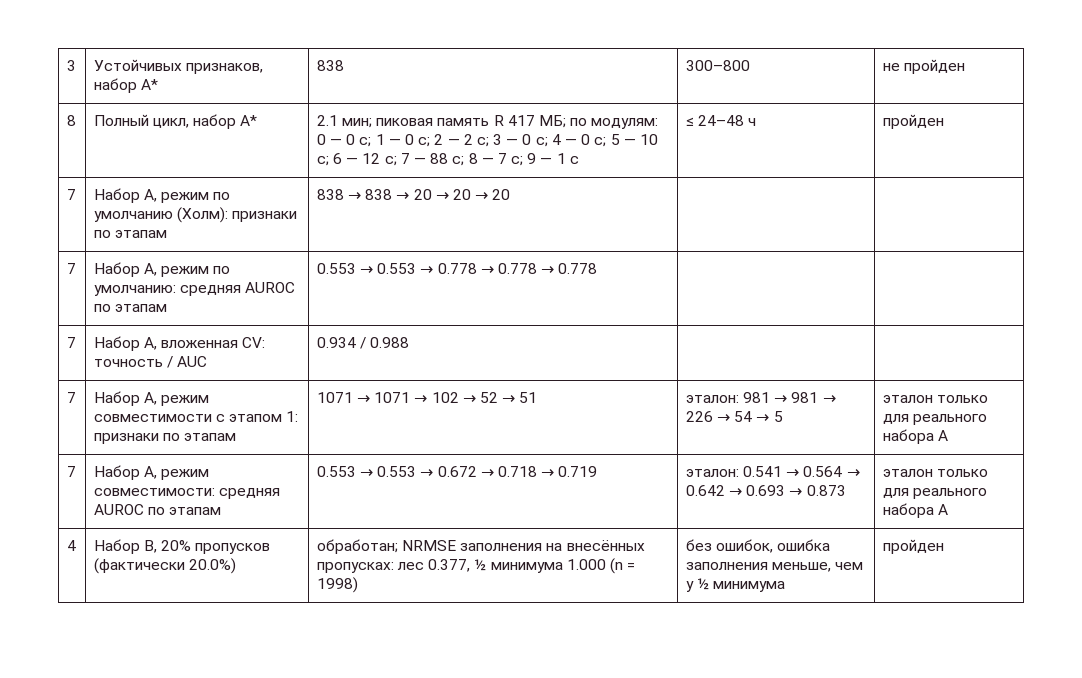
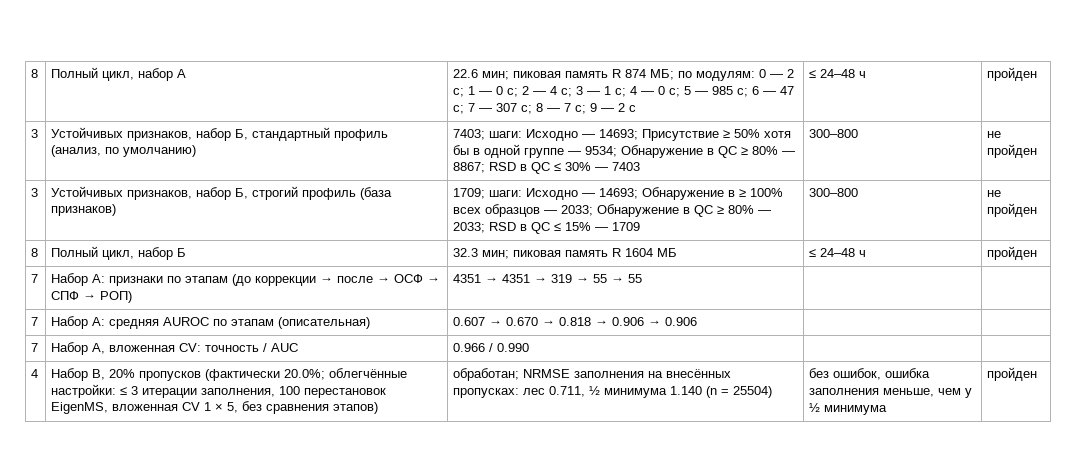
[66,60,76,71] [93,59,264,74] [93,78,159,93] [316,60,344,71] 3 | Устойчивых признаков, набор А* | 838 -> [31,69,39,78] [51,67,187,81] [453,69,795,81] [453,86,795,97] [453,103,637,114] [809,69,867,78] [987,67,1038,81] [31,129,39,138] [51,127,389,141] [51,145,197,157] [453,129,792,141] [453,144,796,158] [453,162,641,174] [809,129,859,138] [987,131,1002,138] [987,144,1038,158] [31,188,39,197] [51,186,393,200] [51,204,117,216] [453,187,784,200] [453,204,772,217] [453,222,641,234] 8 | Полный цикл, набор А | 22.6 мин; пиковая память R 874 МБ; по модулям: 0 — 2 с; 1 — 0 с; 2 — 4 с; 3 — 1 с; 4 — 0 с; 5 — 985 с; 6 — 47 с; 7 — 307 с; 8 — 7 с; 9 — 2 с | ≤ 24–48 ч | пройден // 3 | Устойчивых признаков, набор Б, стандартный профиль (анализ, по умолчанию) | 7403; шаги: Исходно — 14693; Присутствие ≥ 50% хотя бы в одной группе — 9534; Обнаружение в QC ≥ 80% — 8867; RSD в QC ≤ 30% — 7403 | 300–800 | не пройден // 3 | Устойчивых признаков, набор Б, строгий профиль (база признаков) | 1709; шаги: Исходно — 14693; Обнаружение в ≥ 100% всех образцов — 2033; Обнаружение в QC ≥ 80% — 2033; RSD в QC ≤ 15% — 1709
[240,115,258,126] [316,115,659,129] [316,134,658,147] [316,153,579,166] А* | 2.1 мин; пиковая память R 417 МБ; по модулям: 0 — 0 с; 1 — 0 с; 2 — 2 с; 3 — 0 с; 4 — 0 с; 5 — 10 с; 6 — 12 с; 7 — 88 с; 8 — 7 с; 9 — 1 с -> [177,248,187,257] [453,248,678,259] Б | 32.3 мин; пиковая память R 1604 МБ
[144,189,231,203] [93,207,298,223] [93,230,168,238] [316,189,511,200] [66,263,76,274] [93,262,231,277] [93,282,296,296] [93,304,168,312] [316,263,598,274] А, режим по умолчанию (Холм): признаки по этапам | 838 → 838 → 20 → 20 → 20 | | // 7 | Набор А, режим по умолчанию: средняя AUROC по этапам | 0.553 → 0.553 → 0.778 → 0.778 → 0.778 -> [92,274,441,286] [51,291,133,303] [453,274,643,283] [31,317,39,326] [51,316,371,329] [453,317,698,326] А: признаки по этапам (до коррекции → после → ОСФ → СПФ → РОП) | 4351 → 4351 → 319 → 55 → 55 | | // 7 | Набор А: средняя AUROC по этапам (описательная) | 0.607 → 0.670 → 0.818 → 0.906 → 0.906
[316,337,410,349] [66,392,76,403] [93,391,210,406] [93,411,299,422] [93,433,237,444] [316,392,538,403] [685,392,836,403] [685,411,783,422] [882,395,989,403] [882,414,988,425] [882,429,949,444] [66,466,76,477] [93,465,210,480] [93,488,281,499] [93,504,222,515] [316,466,598,477] [685,466,860,477] [685,485,846,496] [882,469,989,477] [882,488,988,499] [882,503,949,518] 0.934 / 0.988 | | // 7 | Набор А, режим совместимости с этапом 1: признаки по этапам | 1071 → 1071 → 102 → 52 → 51 | эталон: 981 → 981 → 226 → 54 → 5 | эталон только для реального набора А // 7 | Набор А, режим совместимости: средняя AUROC по этапам | 0.553 → 0.553 → 0.672 → 0.718 → 0.719 | эталон: 0.541 → 0.564 → 0.642 → 0.693 → 0.873 | эталон только для реального набора А -> [453,343,530,352] 0.966 / 0.990 | |
[189,558,237,574] 20.0%) -> [284,368,408,380] [51,384,387,398] [51,401,379,414] 20.0%; облегчённые настройки: ≤ 3 итерации заполнения, 100 перестановок EigenMS, вложенная CV 1 × 5, без сравнения этапов)
[428,559,606,573] 0.377, ½ минимума 1.000 -> [549,386,703,398] 0.711, ½ минимума 1.140
[316,577,358,593] 1998) -> [733,386,773,398] 25504)

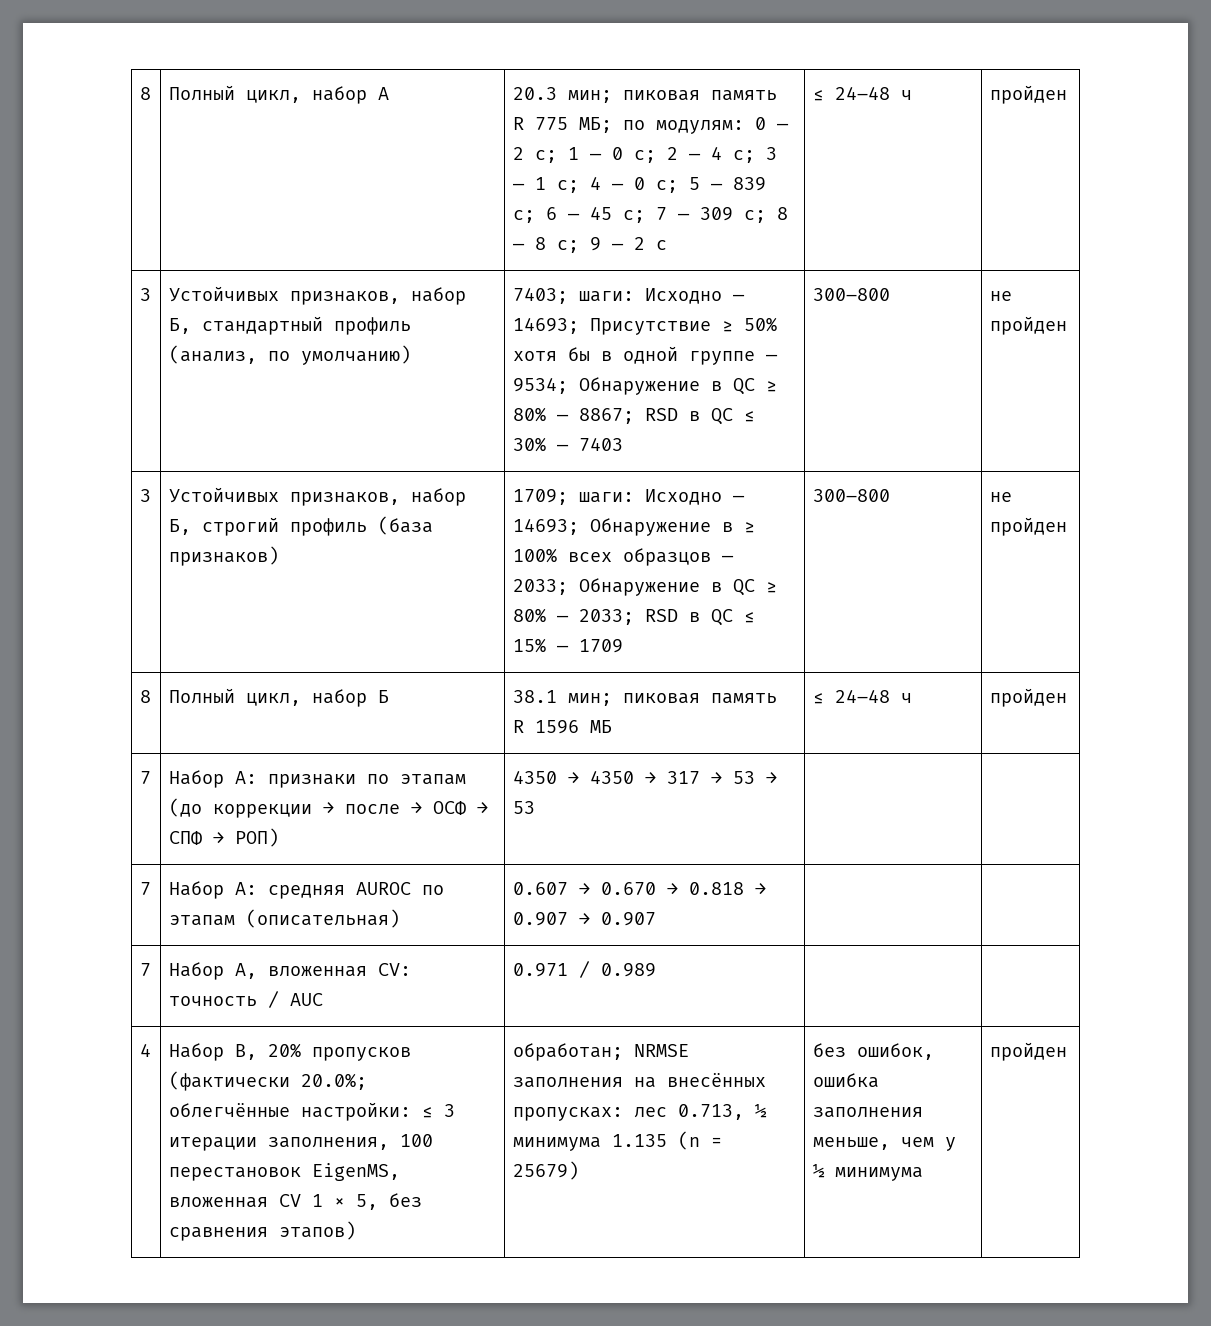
[453,69,647,80] 22.6 мин; пиковая память R 874 -> [512,87,777,103] [512,117,568,130] 20.3 мин; пиковая память R 775
[712,86,734,95] 985 -> [732,177,766,191] 839
[780,86,795,95] 47 -> [589,207,612,220] 45
[496,103,518,112] 307 -> [699,207,733,221] 309
[564,103,572,112] 7 -> [534,237,546,250] 8
[453,248,654,259] 32.3 мин; пиковая память R 1604 -> [512,690,777,706] [512,720,579,734] 38.1 мин; пиковая память R 1596
[453,274,643,283] 4351 → 4351 → 319 → 55 → 55 -> [512,771,777,784] [512,801,535,814] 4350 → 4350 → 317 → 53 → 53
[612,317,698,326] 0.906 → 0.906 -> [512,912,656,926] 0.907 → 0.907
[453,343,530,352] 0.966 / 0.990 -> [512,961,656,978] 0.971 / 0.989
[549,386,703,398] 0.711, ½ минимума 1.140 -> [677,1104,767,1120] [512,1134,667,1151] 0.713, ½ минимума 1.135
[733,386,773,398] 25504) -> [512,1161,579,1180] 25679)

